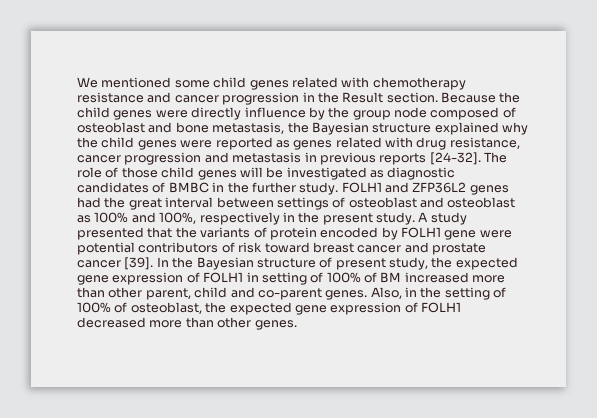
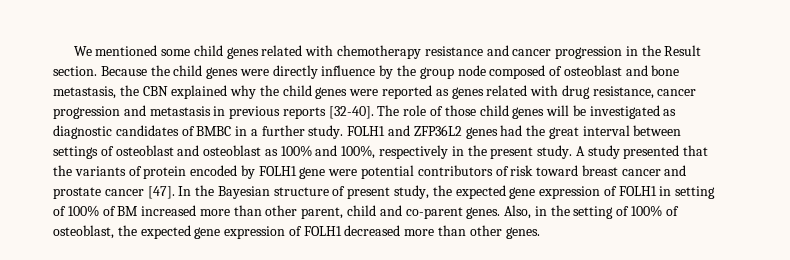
[311,122,432,135] Bayesian structure -> [142,86,168,96] CBN
[429,152,481,165] [24-32]. -> [328,106,374,119] [32-40].
[227,182,249,193] the -> [250,129,258,136] a
[124,257,154,270] [39]. -> [147,186,175,199] [47].

